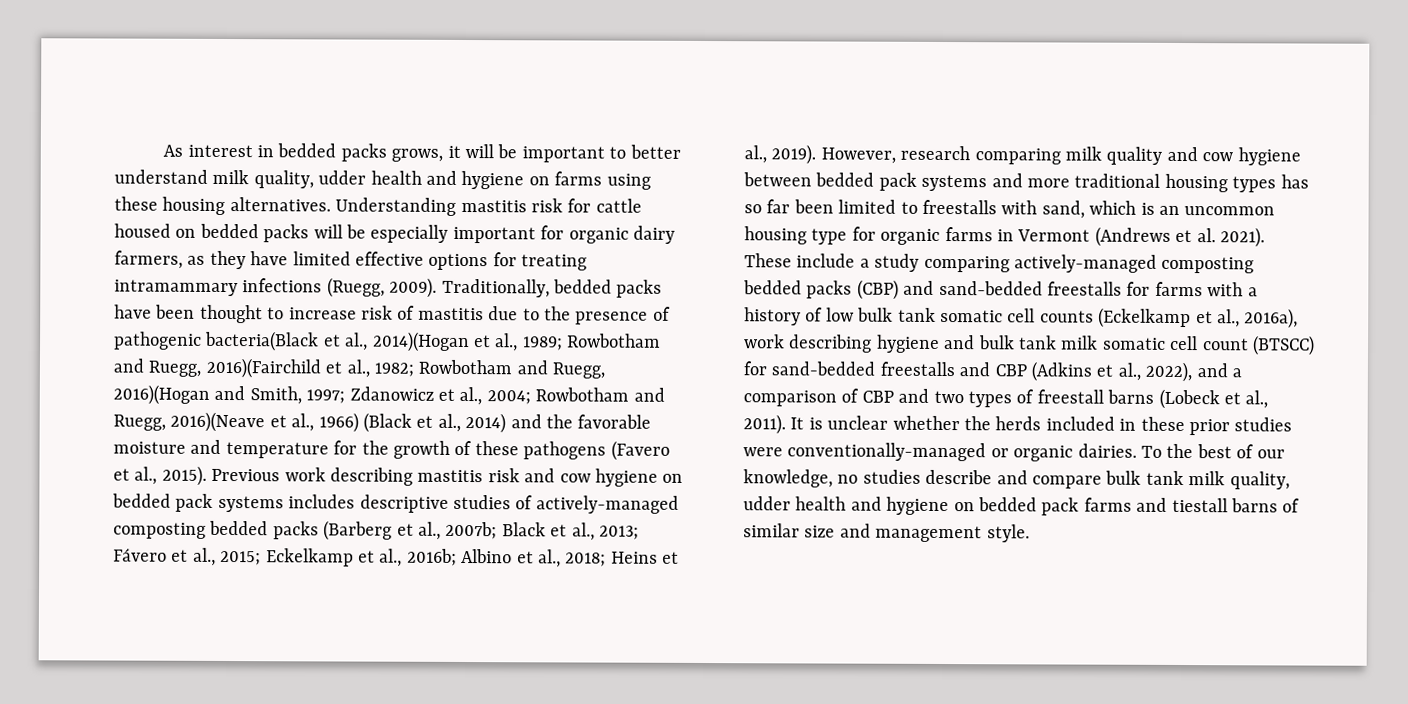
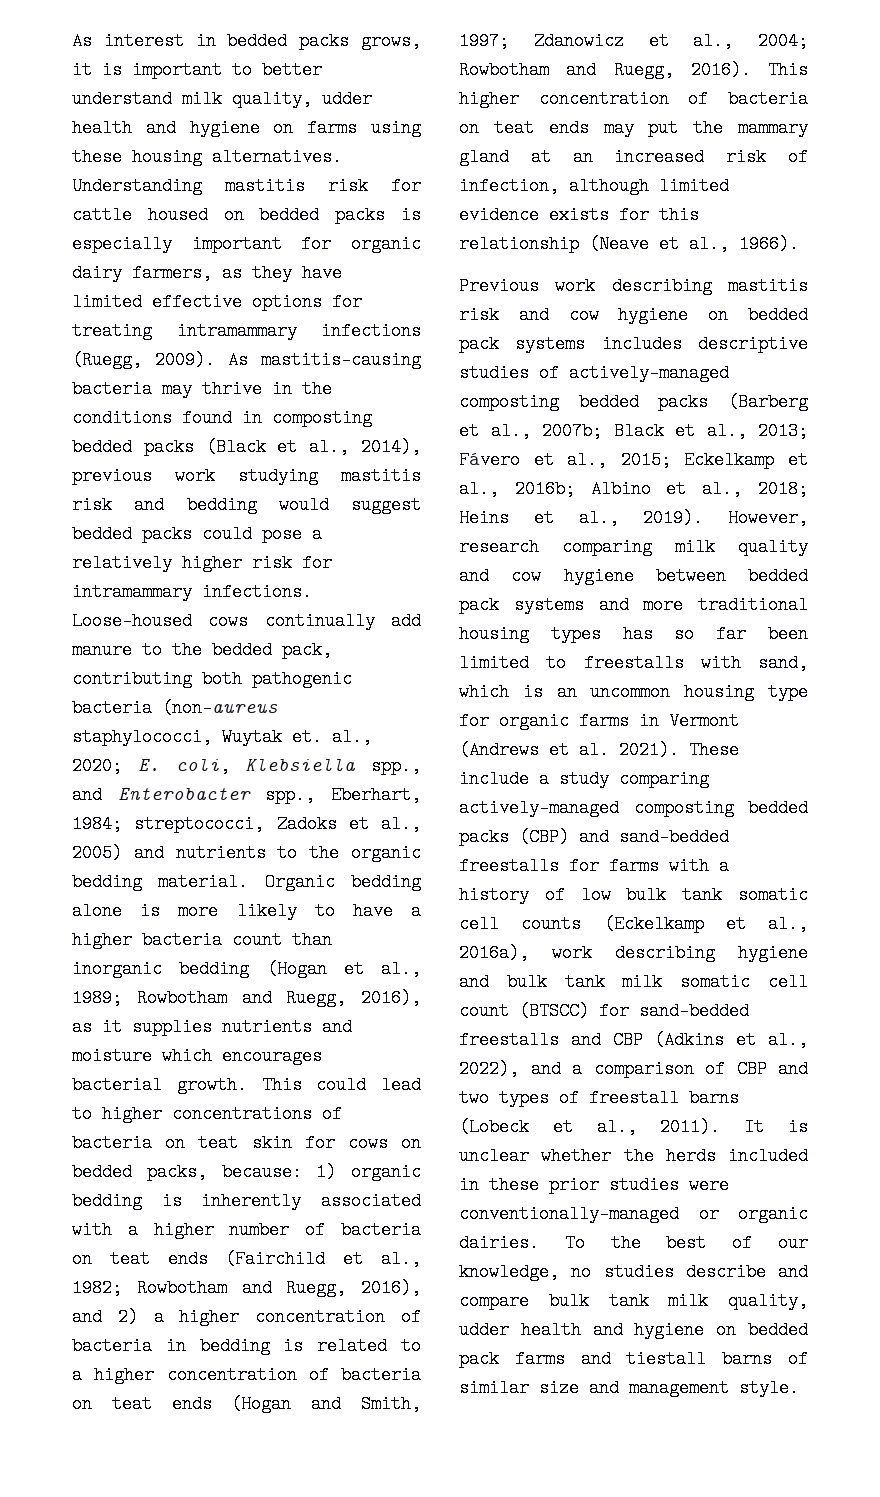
[465,144,518,159] will be -> [102,61,122,79] is
[313,224,366,239] will be -> [401,206,422,224] is
[441,278,663,298] [114,304,671,325] [114,330,470,353] Traditionally, bedded packs have been thought to increase risk of mastitis due to the presence of pathogenic bacteria(Black et al., 2014)(Hogan -> [228,351,421,369] [72,380,332,398] [72,409,372,427] [72,438,422,456] [72,467,421,485] [72,496,421,514] [72,525,322,543] [72,554,332,572] [72,583,312,601] [72,612,421,630] [72,641,332,659] [72,670,352,688] [72,699,278,717] [72,728,372,746] [72,757,421,775] [72,786,421,804] [72,815,421,833] [72,844,422,862] [72,873,421,891] [72,902,421,920] [72,931,332,949] [72,960,327,978] As mastitis-causing bacteria may thrive in the conditions found in composting bedded packs (Black et al., 2014), previous work studying mastitis risk and bedding would suggest bedded packs could pose a relatively higher risk for intramammary infections. Loose-housed cows continually add manure to the bedded pack, contributing both pathogenic bacteria (non-aureus staphylococci, Wuytak et. al., 2020; E. coli, Klebsiella spp., and Enterobacter spp., Eberhart, 1984; streptococci, Zadoks et al., 2005) and nutrients to the organic bedding material. Organic bedding alone is more likely to have a higher bacteria count than inorganic bedding (Hogan
[205,357,321,379] 2016)(Fairchild -> [361,989,421,1007] [72,1018,352,1036] [72,1047,322,1065] [72,1076,421,1094] [72,1105,342,1123] [72,1134,421,1152] [72,1163,421,1181] [72,1192,421,1210] [72,1221,421,1239] [72,1250,326,1268] 2016), as it supplies nutrients and moisture which encourages bacterial growth. This could lead to higher concentrations of bacteria on teat skin for cows on bedded packs, because: 1) organic bedding is inherently associated with a higher number of bacteria on teat ends (Fairchild
[113,384,210,405] 2016)(Hogan -> [361,1279,421,1297] [72,1308,421,1326] [72,1337,422,1355] [72,1366,421,1384] [72,1395,292,1413] 2016), and 2) a higher concentration of bacteria in bedding is related to a higher concentration of bacteria on teat ends (Hogan
[170,411,652,434] [113,439,670,461] [113,465,207,486] 2016)(Neave et al., 1966) (Black et al., 2014) and the favorable moisture and temperature for the growth of these pathogens (Favero et al., 2015). -> [690,61,808,79] [459,90,808,108] [459,119,808,137] [459,148,808,166] [459,177,729,195] [459,206,699,224] [459,235,799,253] 2016). This higher concentration of bacteria on teat ends may put the mammary gland at an increased risk of infection, although limited evidence exists for this relationship (Neave et al., 1966). //

